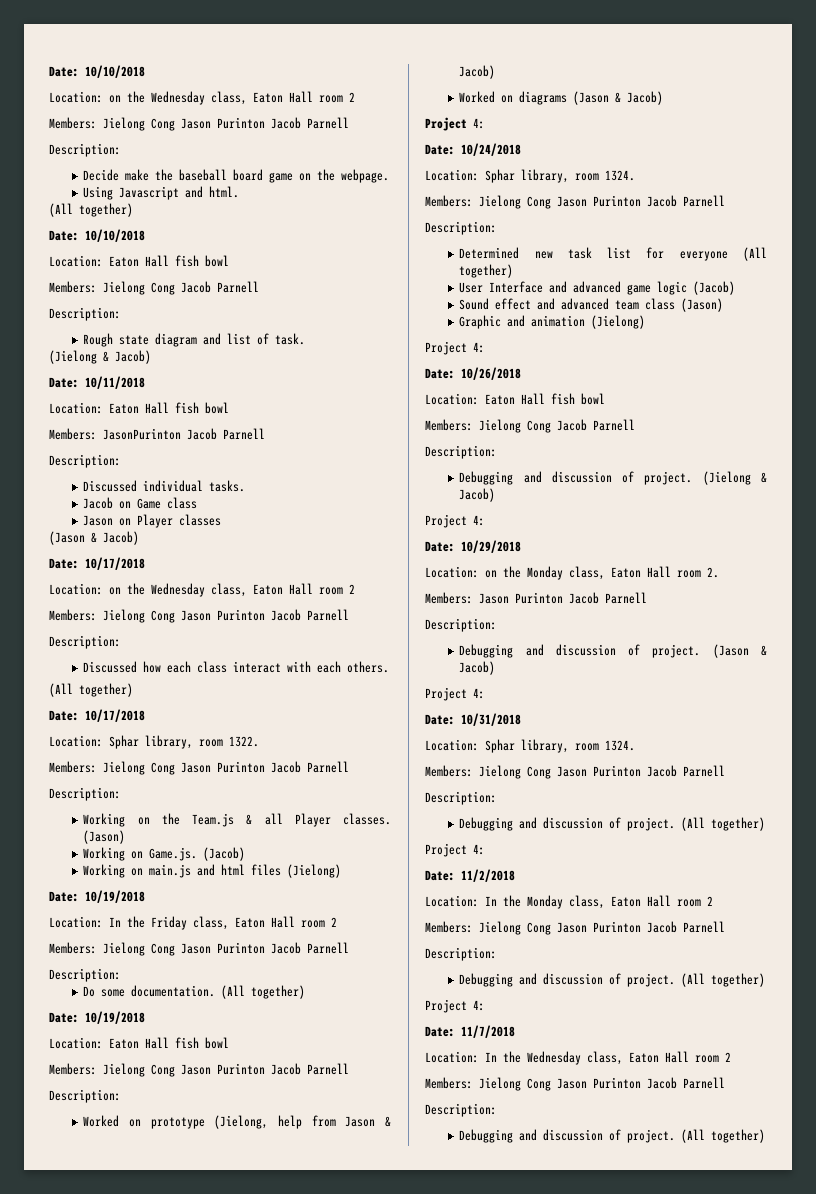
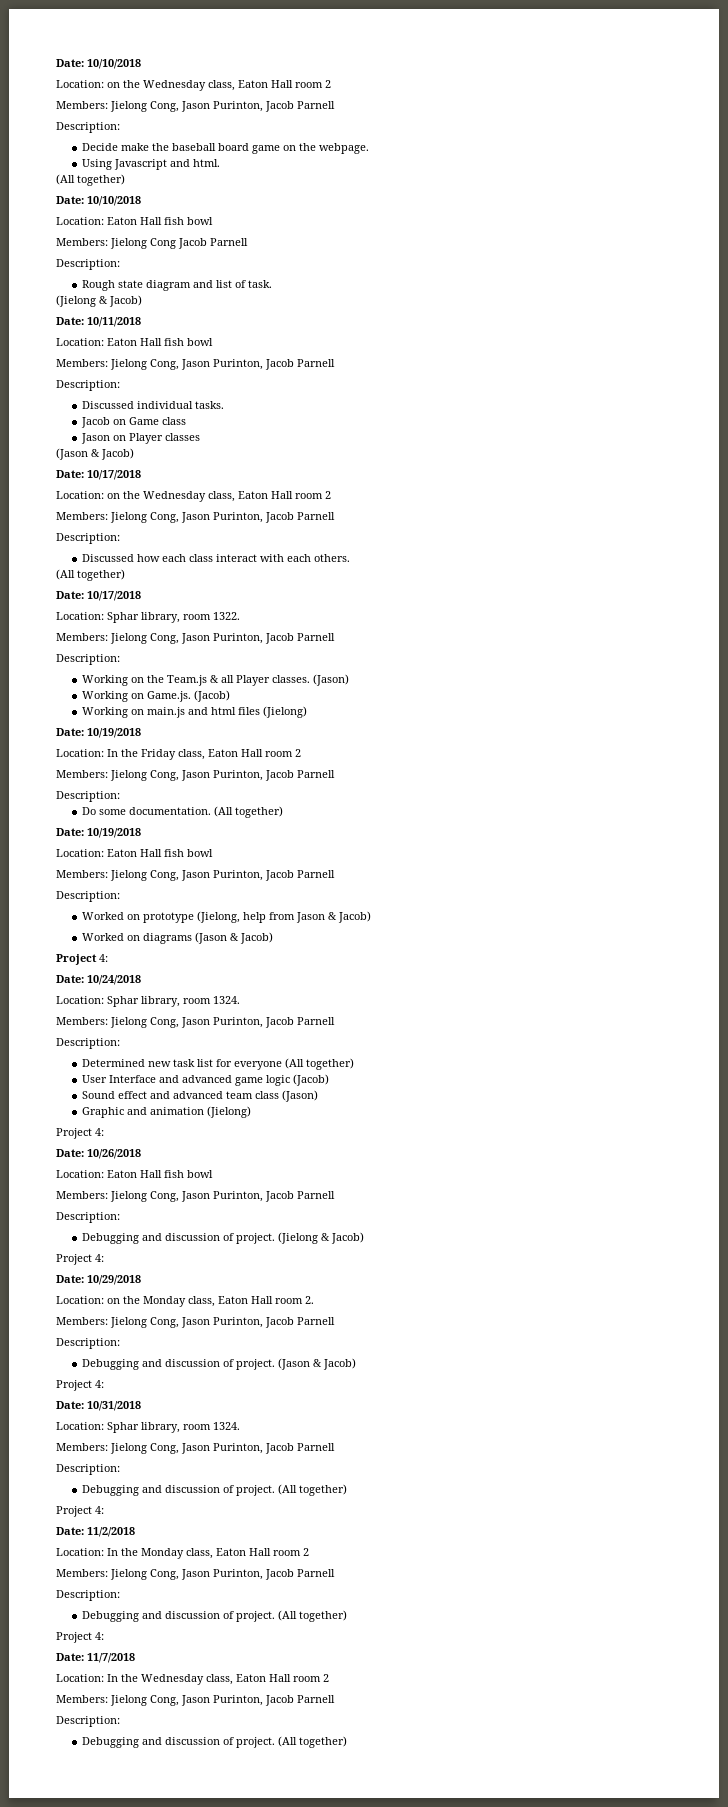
[151,117,265,131] Cong Jason Purinton -> [150,101,263,112] Cong, Jason Purinton,
[103,428,181,440] JasonPurinton -> [110,359,263,370] Jielong Cong, Jason Purinton,
[151,609,265,623] Cong Jason Purinton -> [150,512,263,523] Cong, Jason Purinton,
[151,761,265,775] Cong Jason Purinton -> [150,633,263,644] Cong, Jason Purinton,
[151,942,265,956] Cong Jason Purinton -> [150,770,263,781] Cong, Jason Purinton,
[151,1063,265,1077] Cong Jason Purinton -> [150,870,263,881] Cong, Jason Purinton,
[527,195,641,209] Cong Jason Purinton -> [150,1017,263,1028] Cong, Jason Purinton,
[527,420,551,433] Cong -> [150,1191,263,1202] Cong, Jason Purinton,
[479,592,563,604] Jason Purinton -> [110,1317,263,1328] Jielong Cong, Jason Purinton,
[527,765,641,779] Cong Jason Purinton -> [150,1443,263,1454] Cong, Jason Purinton,
[527,921,641,935] Cong Jason Purinton -> [150,1569,263,1580] Cong, Jason Purinton,
[527,1077,641,1091] Cong Jason Purinton -> [150,1695,263,1706] Cong, Jason Purinton,

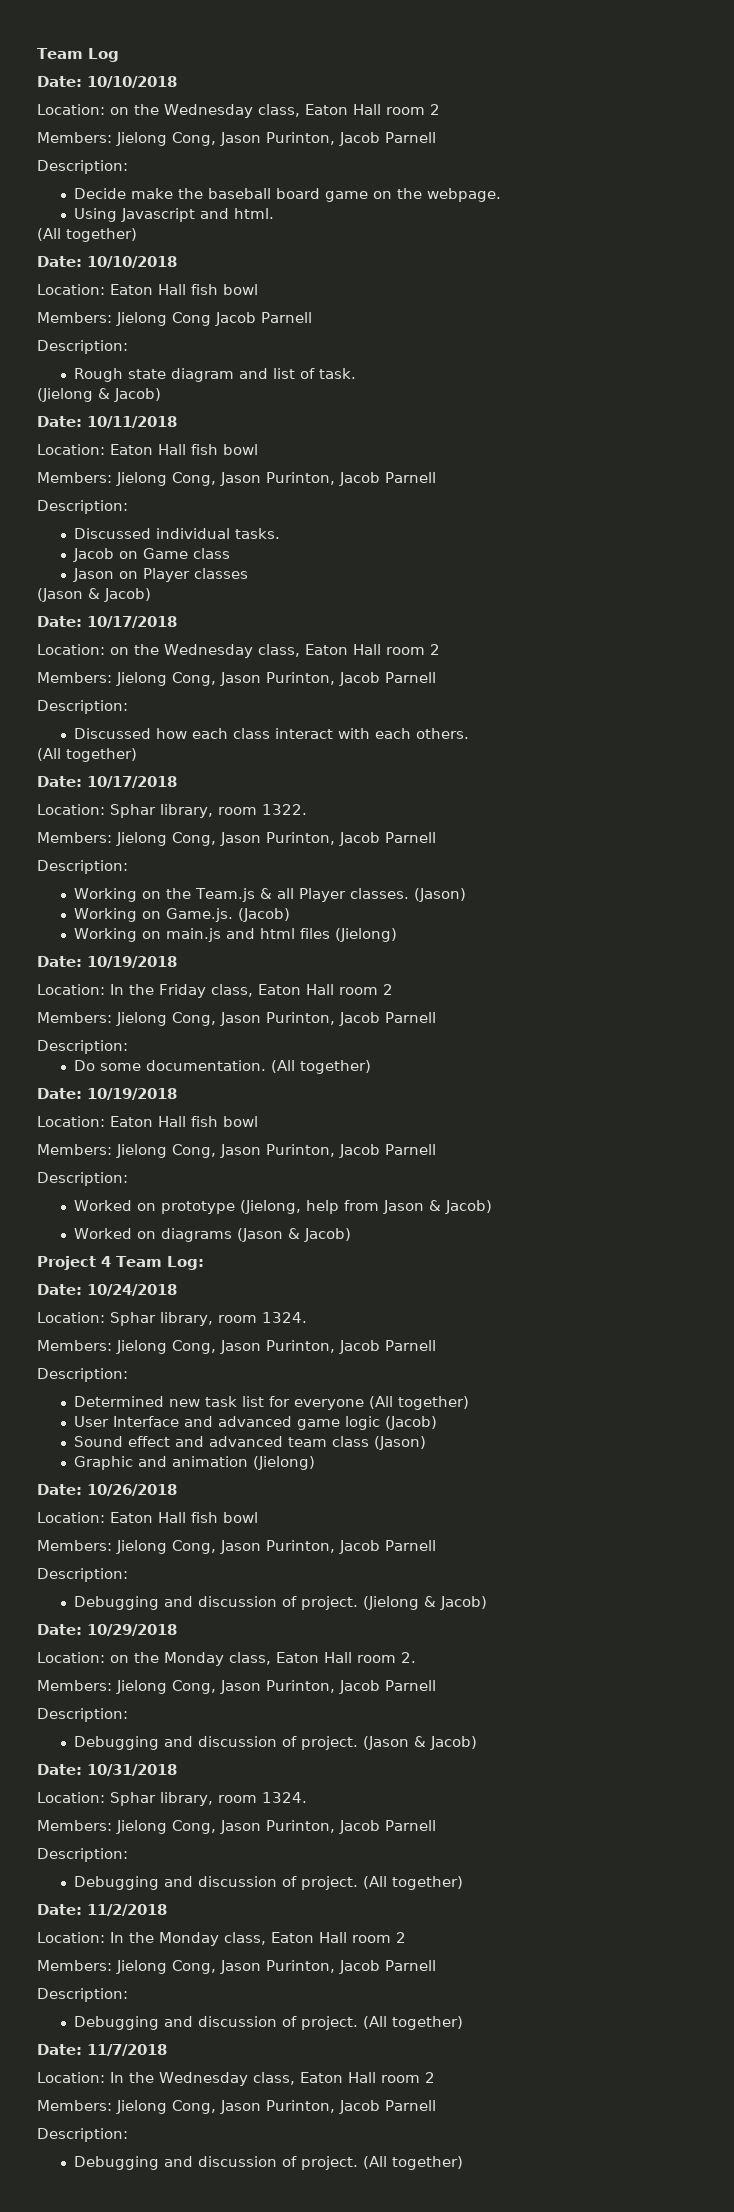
(56, 63) none -> [37,48,119,62] Team Log //
[99,954,108,962] 4: -> [101,1256,204,1270] 4 Team Log:
[56,1128,104,1139] // Project 4: -> (316, 1463) none
[56,1254,104,1265] // Project 4: -> (488, 1603) none
[56,1380,104,1391] // Project 4: -> (478, 1743) none
[56,1506,104,1517] // Project 4: -> (464, 1883) none
[56,1632,104,1643] // Project 4: -> (464, 2023) none

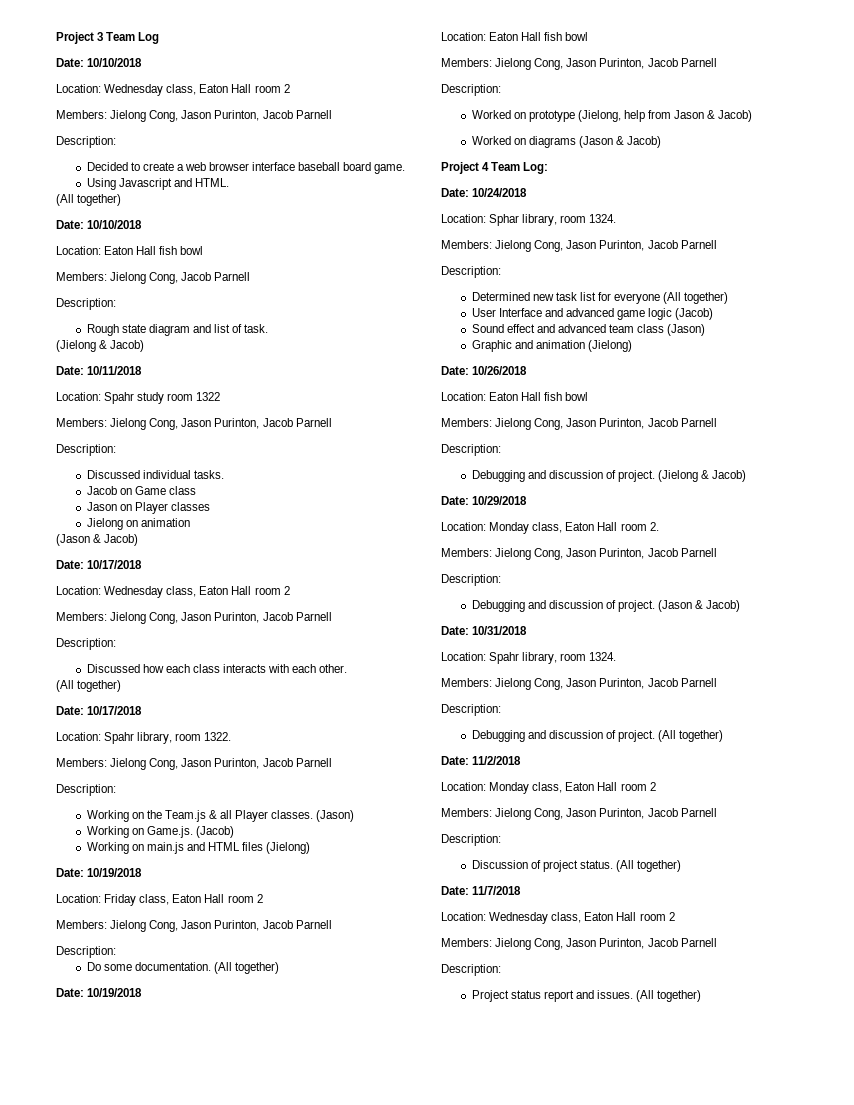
(37, 53) none -> [56,32,104,44] Project 3
[110,104,159,115] on the -> (101, 88) none
[74,188,502,202] Decide make the baseball board game on the webpage. -> [86,162,406,174] Decided to create a web browser interface baseball board game.
[234,208,275,219] html. -> [194,178,229,187] HTML.
[172,312,211,326] Cong -> [149,272,179,284] Cong,
[110,444,258,455] Eaton Hall fish bowl -> [104,392,221,404] Spahr study room 1322
(249, 573) none -> [86,518,190,530] // Jielong on animation
[110,644,159,655] on the -> (101, 590) none
[275,728,334,739] interact -> [222,664,266,673] interacts
[416,728,470,739] others. -> [319,664,348,673] other.
[110,804,156,818] Sphar -> [104,732,135,744] Spahr
[260,928,296,939] html -> [207,842,240,851] HTML
[110,984,154,995] In the -> (101, 898) none
[110,1652,159,1663] on the -> (486, 526) none
[110,1792,156,1806] Sphar -> [489,652,520,664] Spahr
[110,1932,154,1943] In the -> (486, 786) none
[74,2016,359,2030] Debugging and discussion of project. -> [471,860,613,872] Discussion of project status.
[110,2072,154,2083] In the -> (486, 916) none
[74,2156,359,2170] Debugging and discussion of project. -> [471,990,633,1002] Project status report and issues.

